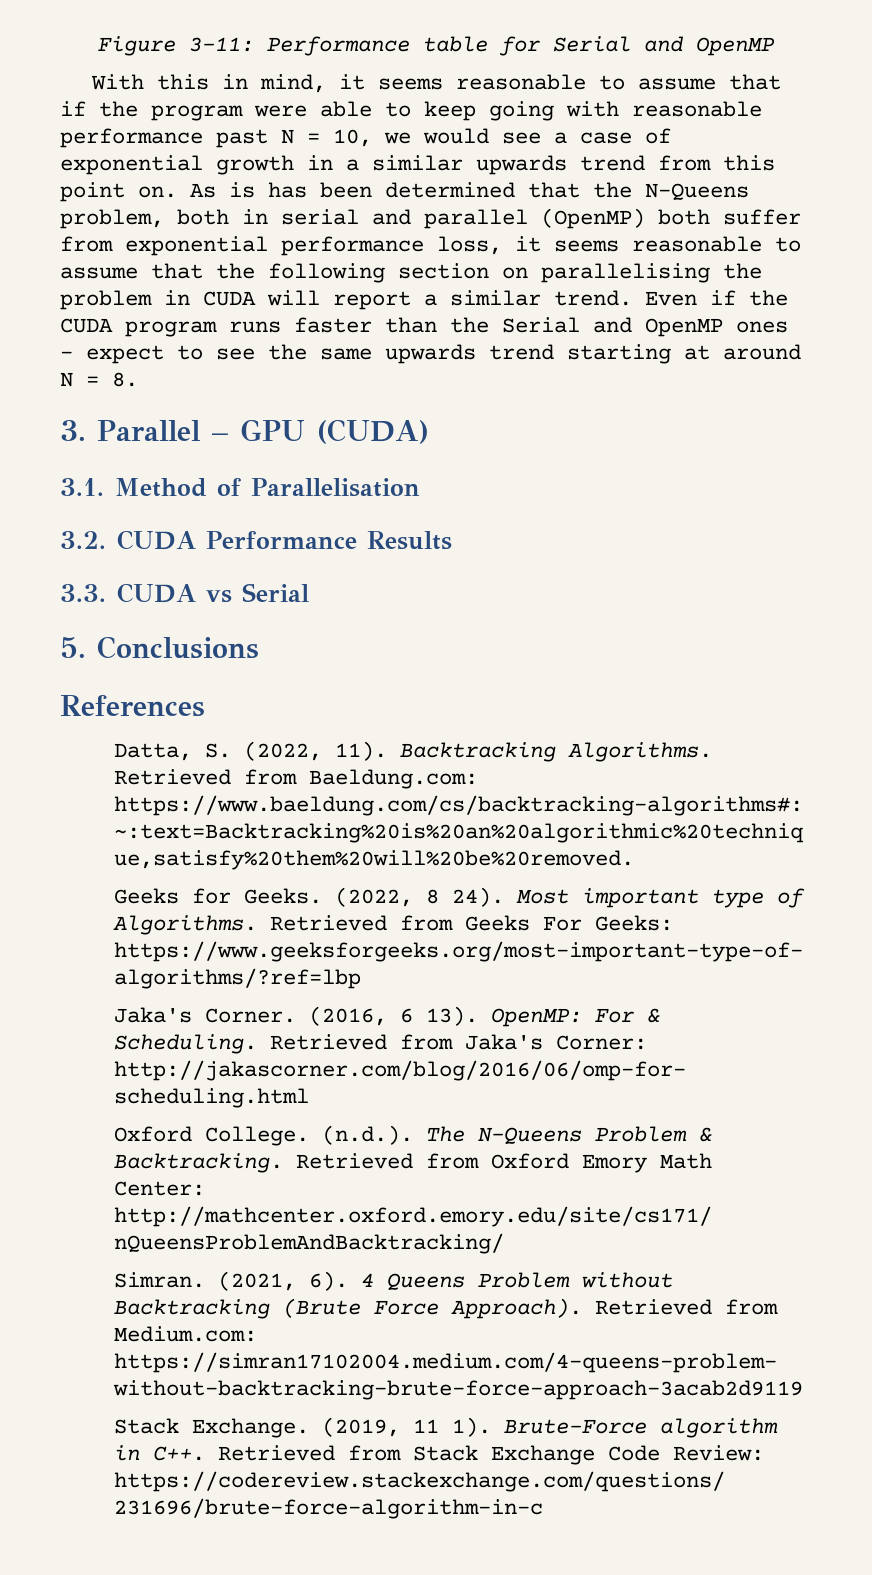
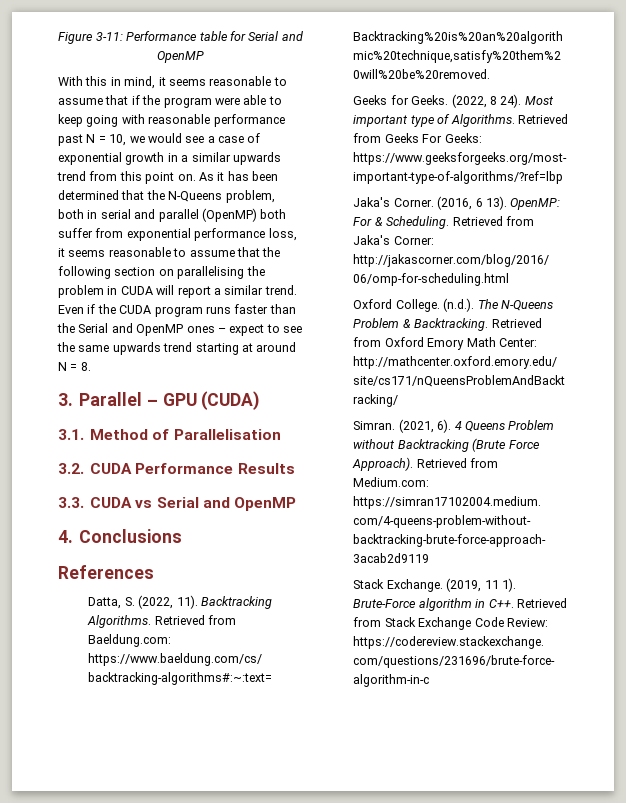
[229,182,255,198] is -> [217,172,225,181] it
[60,637,86,658] // 5. -> [202,497,296,511] [58,530,73,543] and OpenMP // 4.

